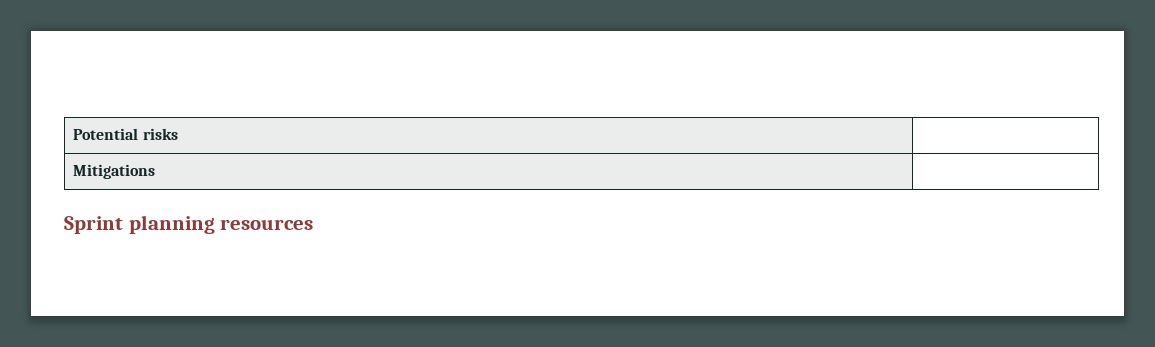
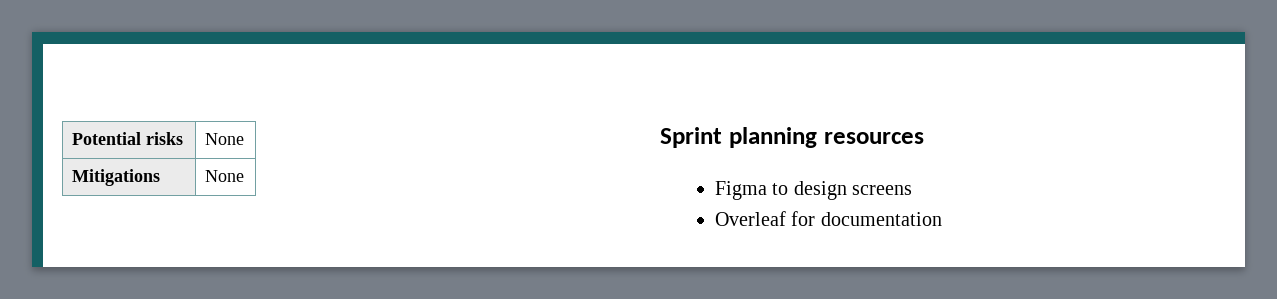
(178, 134) | -> [205,133,245,145] | None
(156, 171) | -> [205,170,245,182] | None
(314, 224) none -> [714,181,913,200] [714,211,942,226] // Figma to design screens // Overleaf for documentation

